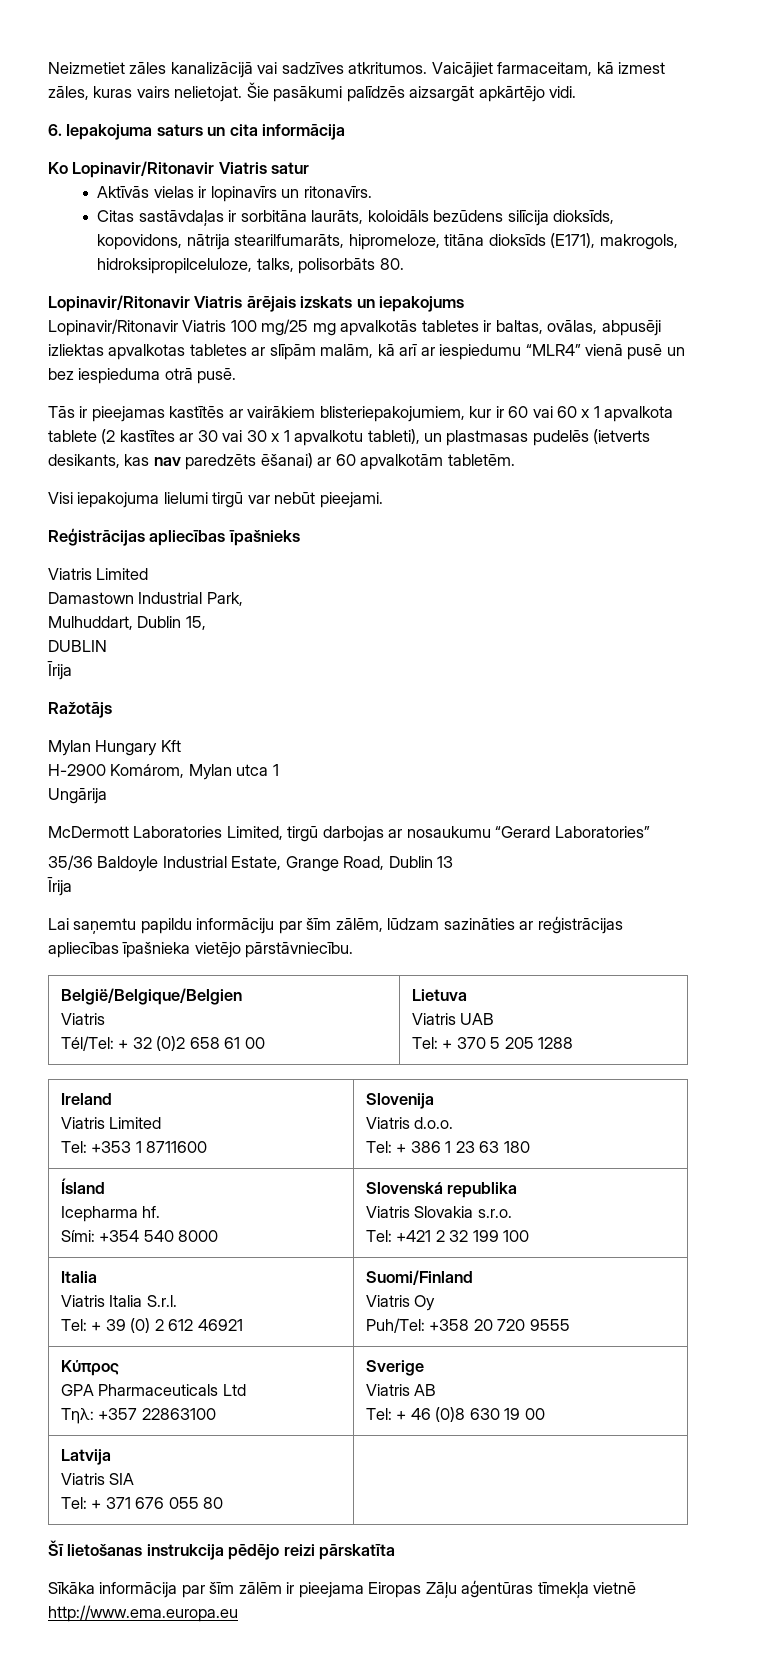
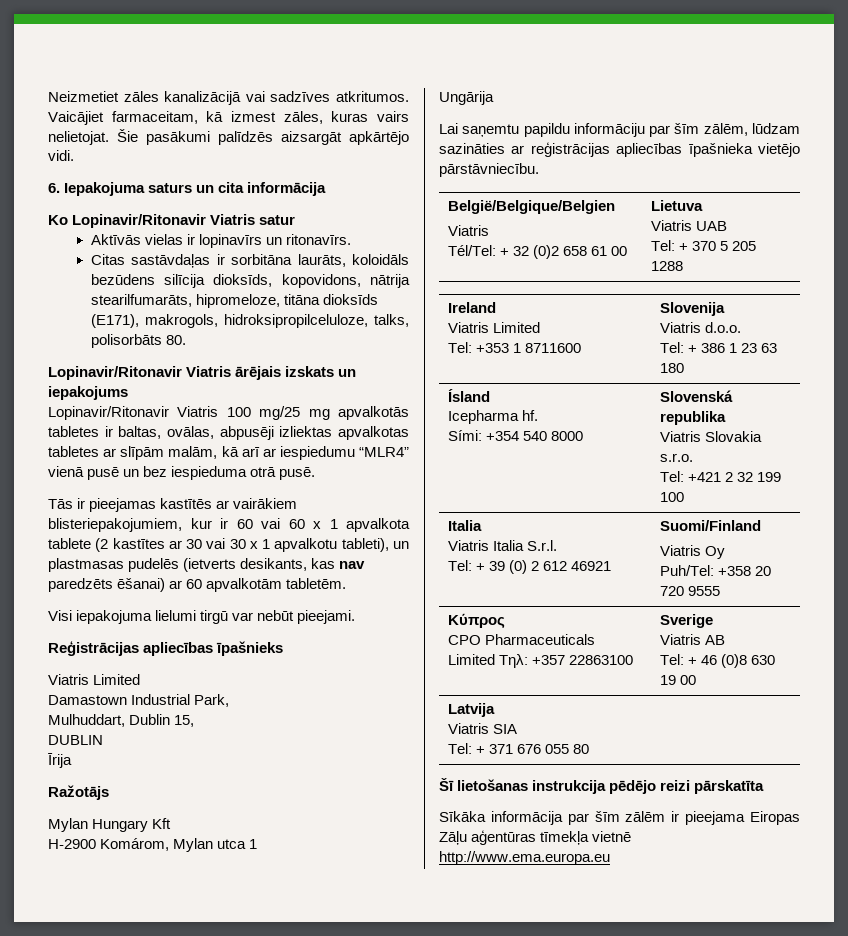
[48,826,650,842] [48,855,454,872] [47,877,72,896] // McDermott Laboratories Limited, tirgū darbojas ar nosaukumu “Gerard Laboratories” // 35/36 Baldoyle Industrial Estate, Grange Road, Dublin 13 // Īrija -> (494, 98) none
[60,1384,246,1396] GPA Pharmaceuticals Ltd // -> [447,634,595,645] [447,654,495,665] CPO Pharmaceuticals Limited

